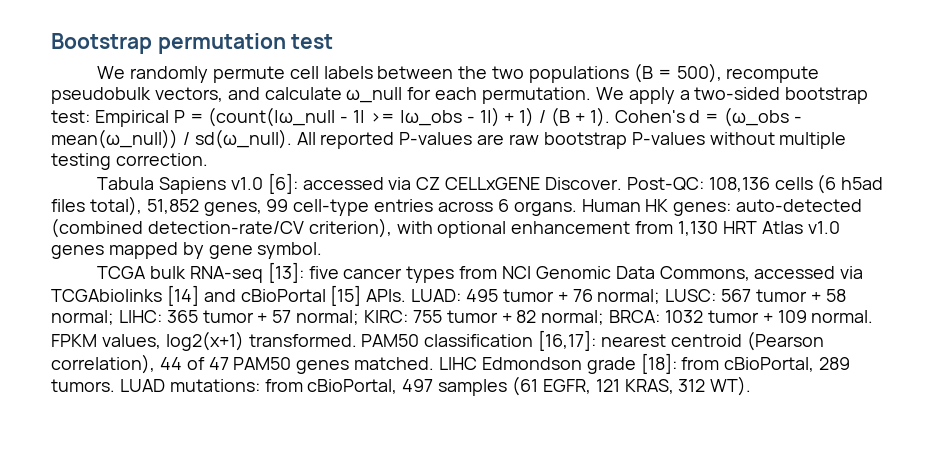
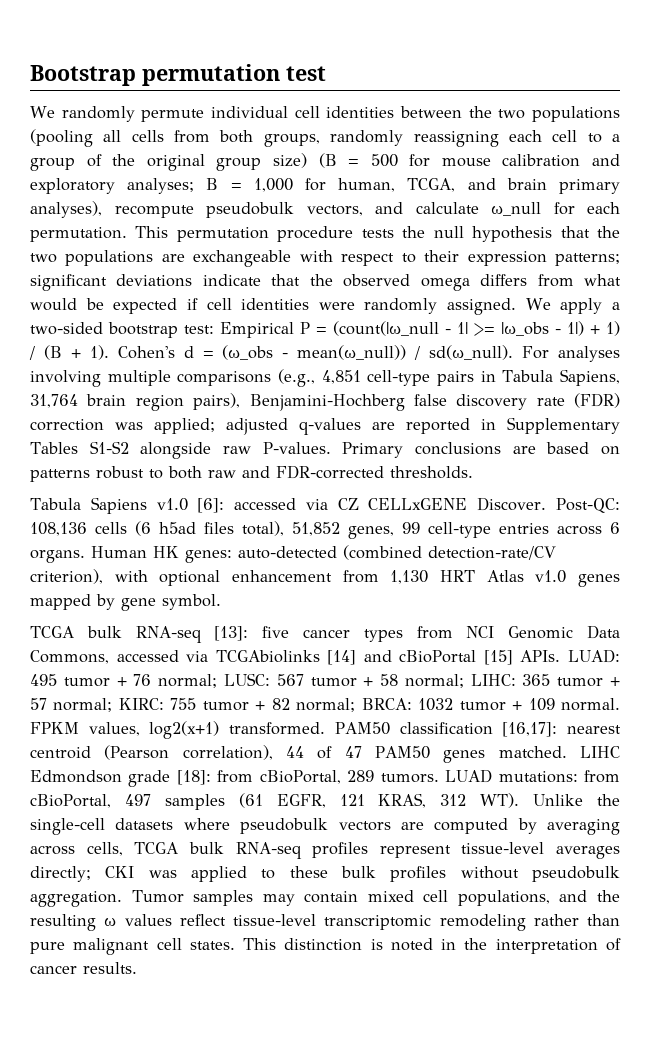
[289,66,373,79] cell labels -> [210,106,395,118] individual cell identities
[633,63,722,83] (B = 500), -> [30,129,621,147] [30,153,620,171] [30,178,620,194] [30,201,102,218] (pooling all cells from both groups, randomly reassigning each cell to a group of the original group size) (B = 500 for mouse calibration and exploratory analyses; B = 1,000 for human, TCGA, and brain primary analyses),
(592, 95) none -> [135,226,621,242] [30,250,621,267] [30,274,622,291] [30,298,517,315] This permutation procedure tests the null hypothesis that the two populations are exchangeable with respect to their expression patterns; significant deviations indicate that the observed omega differs from what would be expected if cell identities were randomly assigned.
[296,132,847,149] [51,153,208,170] All reported P-values are raw bootstrap P-values without multiple testing correction. -> [522,346,620,362] [30,369,620,387] [30,393,620,411] [30,417,620,435] [30,441,620,459] [30,465,473,482] For analyses involving multiple comparisons (e.g., 4,851 cell-type pairs in Tabula Sapiens, 31,764 brain region pairs), Benjamini-Hochberg false discovery rate (FDR) correction was applied; adjusted q-values are reported in Supplementary Tables S1-S2 alongside raw P-values. Primary conclusions are based on patterns robust to both raw and FDR-corrected thresholds.
(752, 386) none -> [533,794,620,806] [30,818,620,835] [30,842,620,859] [30,866,620,882] [30,890,620,907] [30,914,620,931] [30,938,621,955] [30,962,137,974] Unlike the single-cell datasets where pseudobulk vectors are computed by averaging across cells, TCGA bulk RNA-seq profiles represent tissue-level averages directly; CKI was applied to these bulk profiles without pseudobulk aggregation. Tumor samples may contain mixed cell populations, and the resulting ω values reflect tissue-level transcriptomic remodeling rather than pure malignant cell states. This distinction is noted in the interpretation of cancer results.

